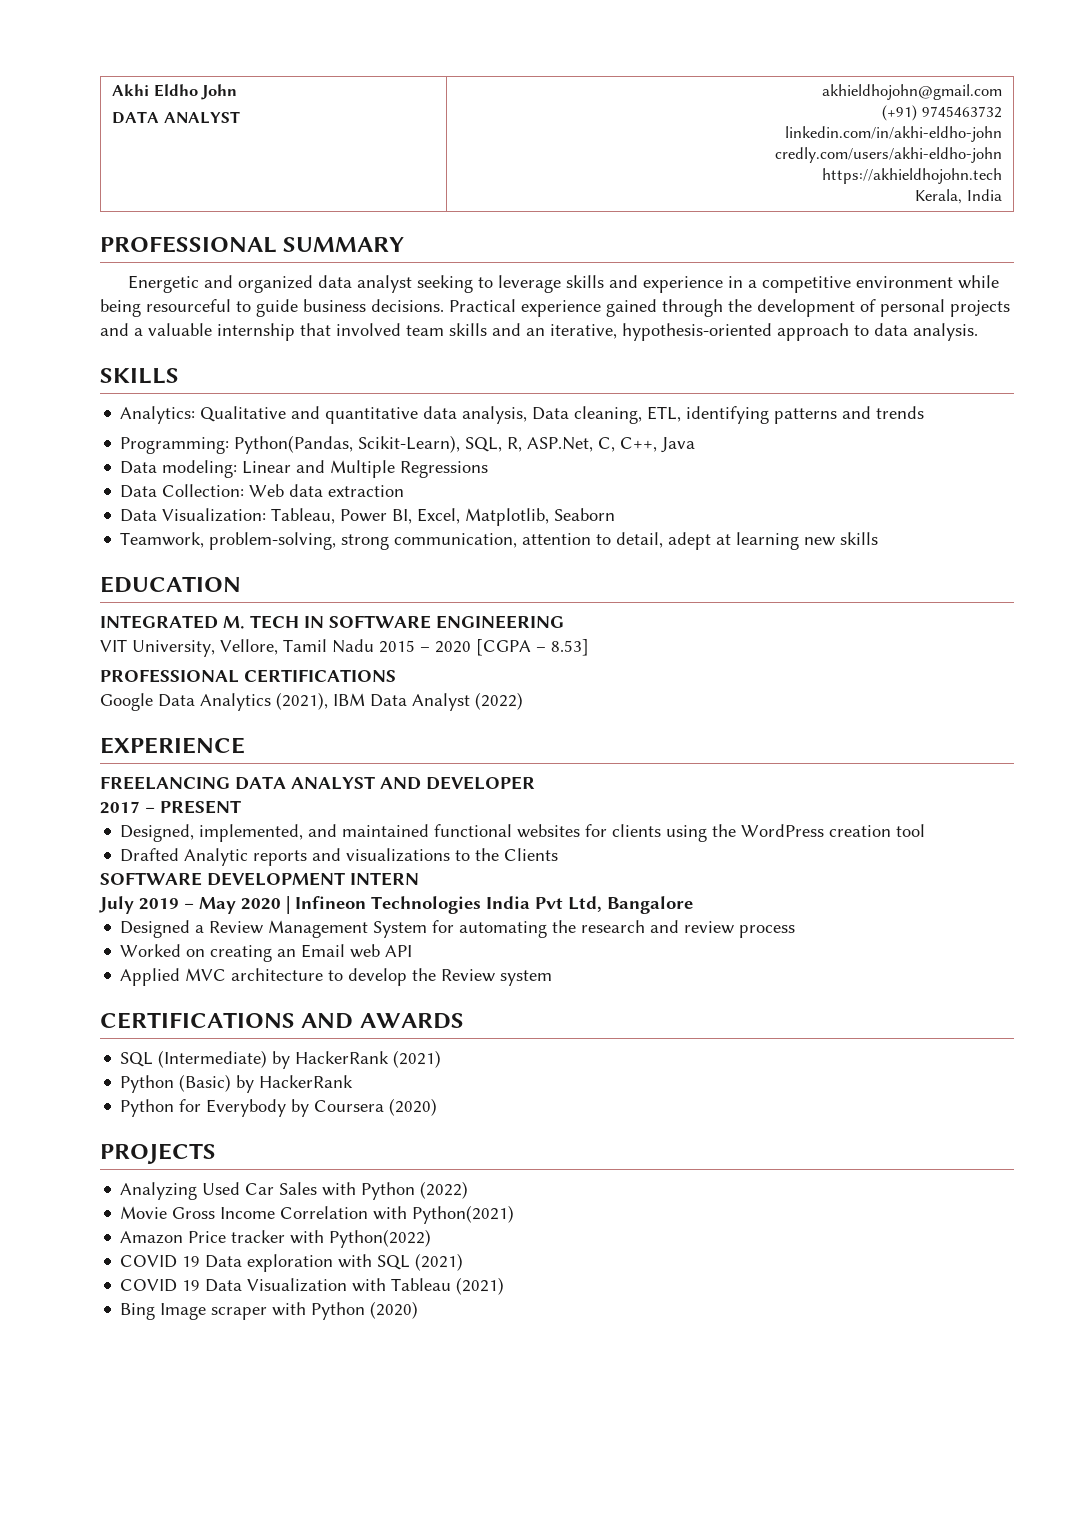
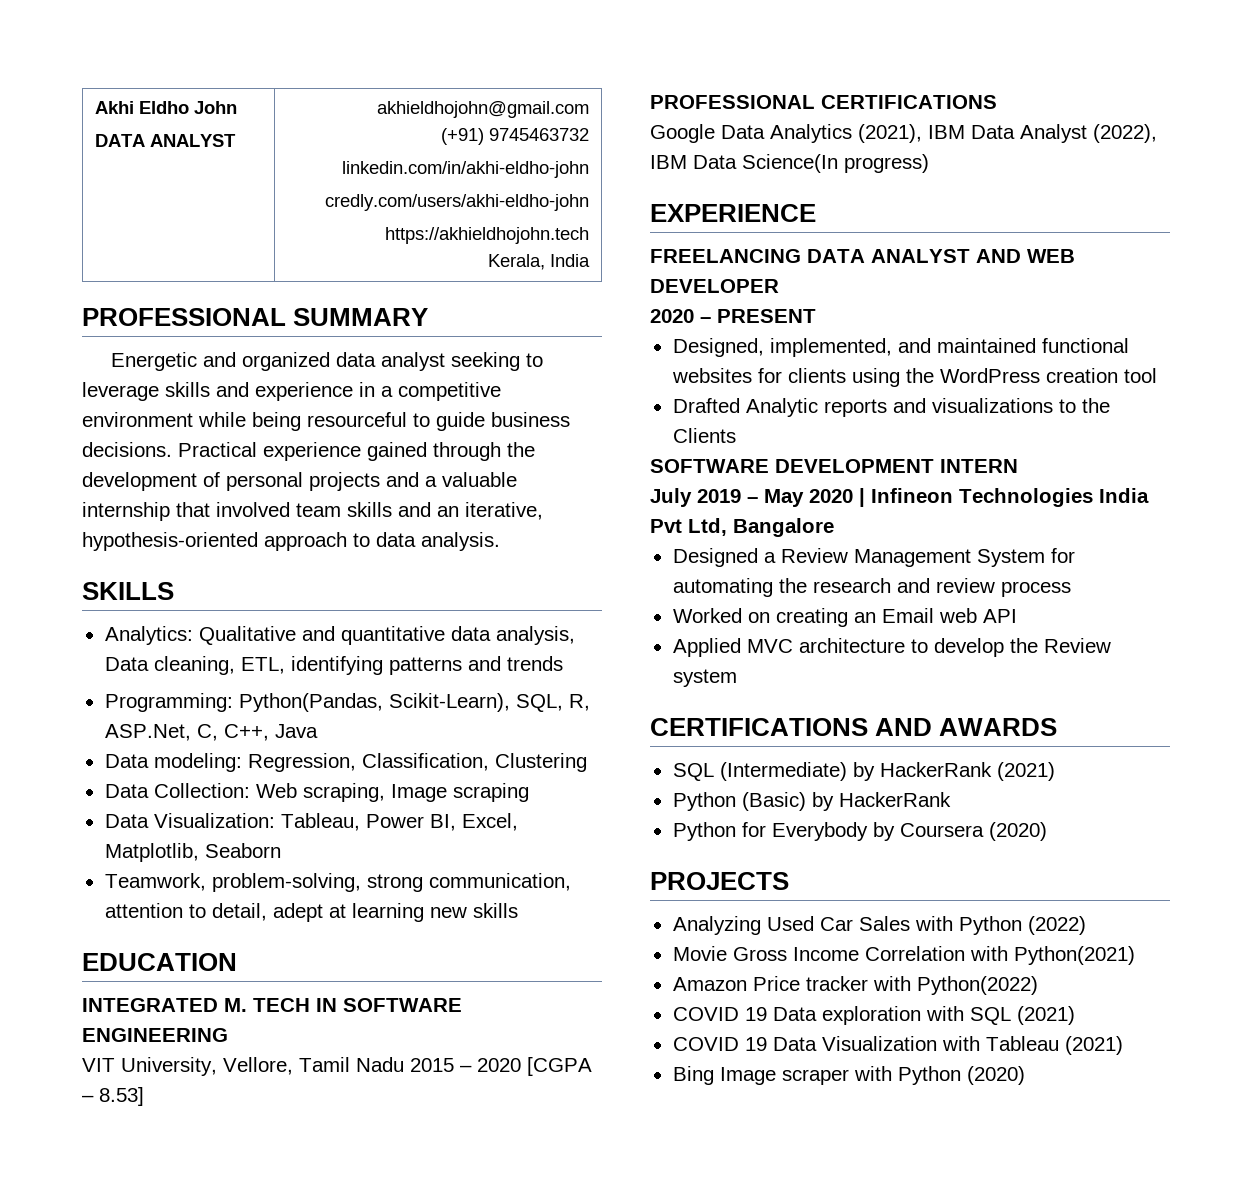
[242,460,489,478] Linear and Multiple Regressions -> [247,753,587,772] Regression, Classification, Clustering
[289,484,405,497] data extraction -> [302,783,529,802] scraping, Image scraping
[475,692,523,710] (2022) -> [1093,124,1157,143] [650,154,929,173] (2022), IBM Data Science(In progress)
(421, 783) none -> [1027,249,1075,263] WEB
[100,801,140,814] 2017 -> [650,309,694,323] 2020

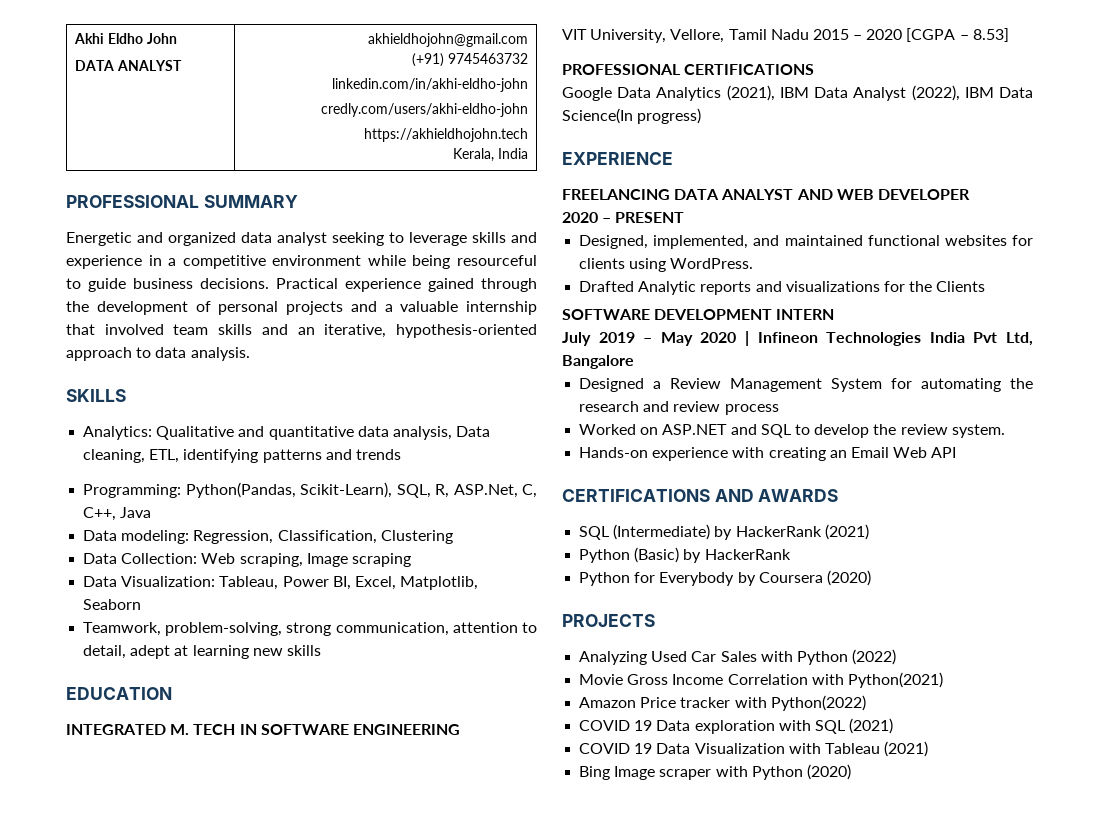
[905,368,1157,383] the WordPress creation tool -> [670,258,754,269] WordPress.
[1058,399,1076,413] to -> [883,281,905,292] for
(770, 617) none -> [662,424,1005,438] [579,447,765,461] ASP.NET and SQL to develop the review system. // Hands-on experience with
[938,608,977,623] web -> [893,447,928,458] Web
[672,638,1111,657] [672,669,737,687] // Applied MVC architecture to develop the Review system -> (957, 452) none

